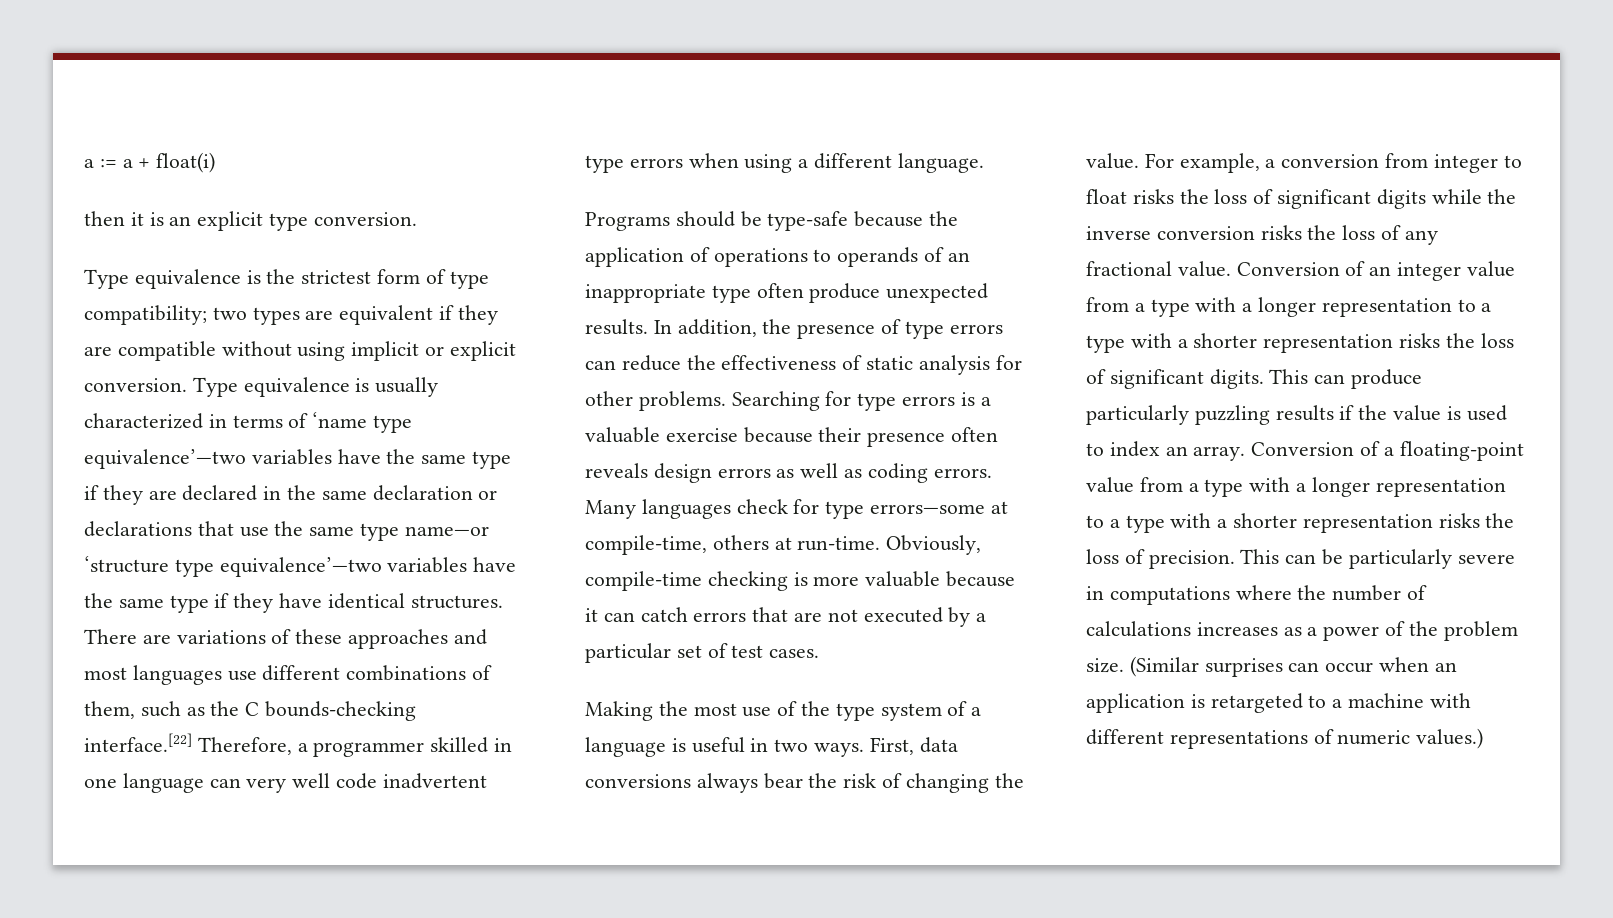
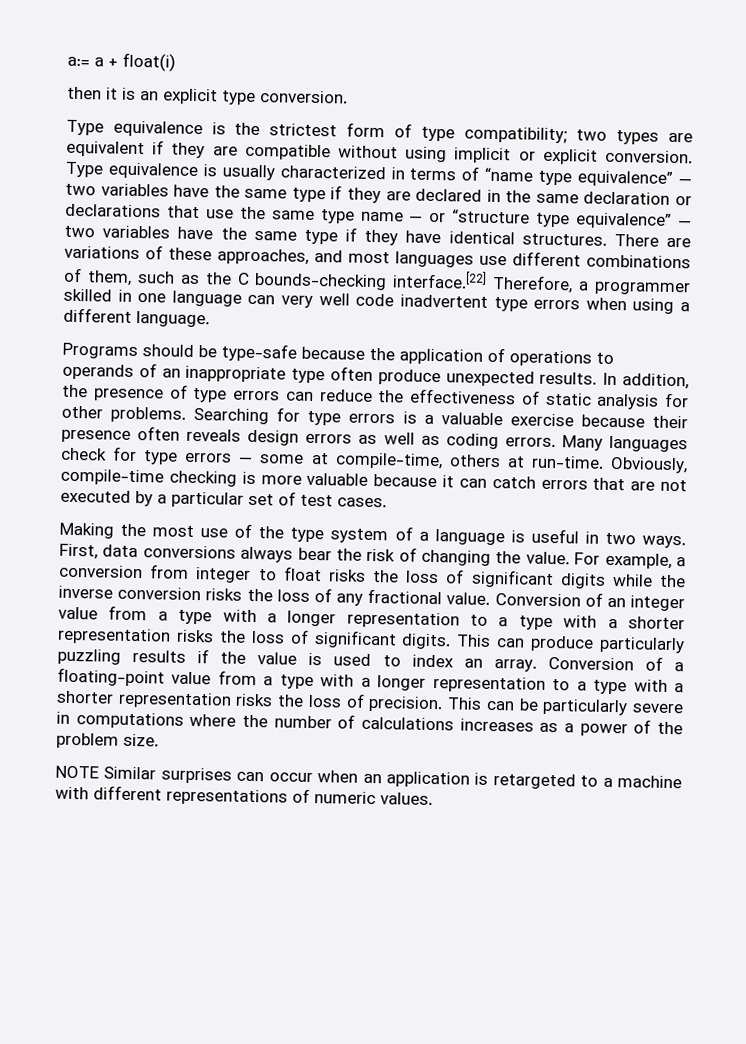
[84,159,117,168] a := -> [67,56,90,67] a:=
[312,412,413,433] [84,449,246,469] ‘name type equivalence’—two -> [484,167,693,187] [65,183,96,196] “name type equivalence” — two
[404,526,489,536] [84,556,382,577] name—or ‘structure type equivalence’—two -> [360,209,693,229] [64,225,95,238] name — or “structure type equivalence” — two
[348,629,449,649] approaches -> [217,248,309,265] approaches,
[870,504,986,514] errors—some -> [184,452,305,464] errors — some
[1129,656,1199,677] (Similar -> [55,765,157,780] // NOTE Similar
[1416,728,1484,749] values.) -> [380,792,433,806] values.

